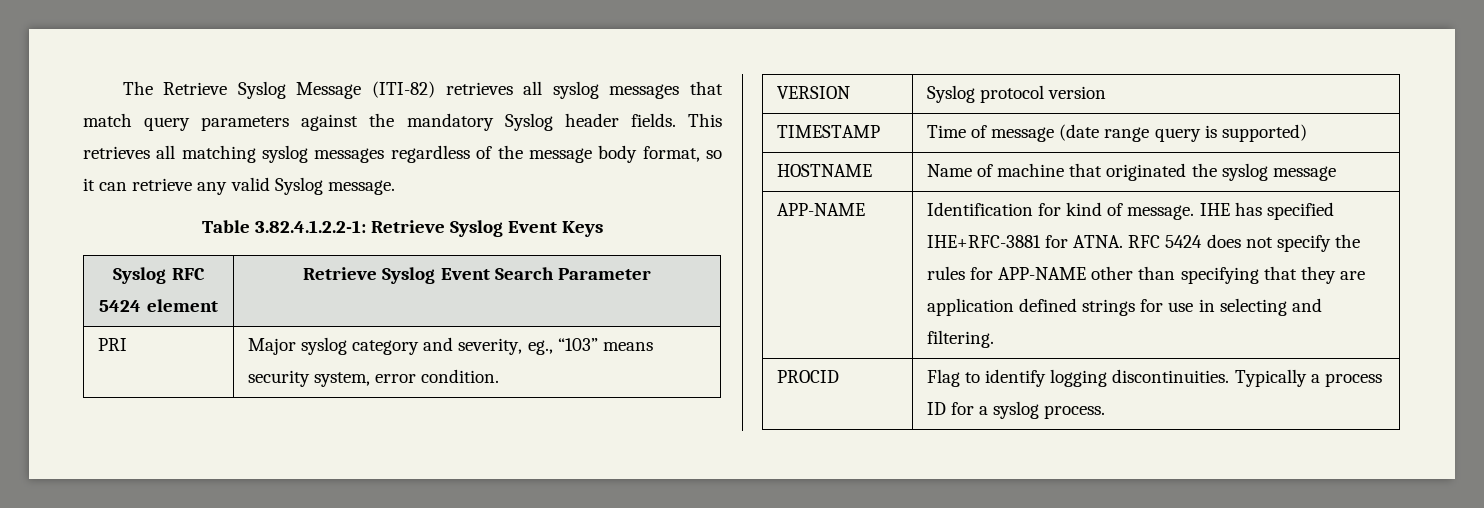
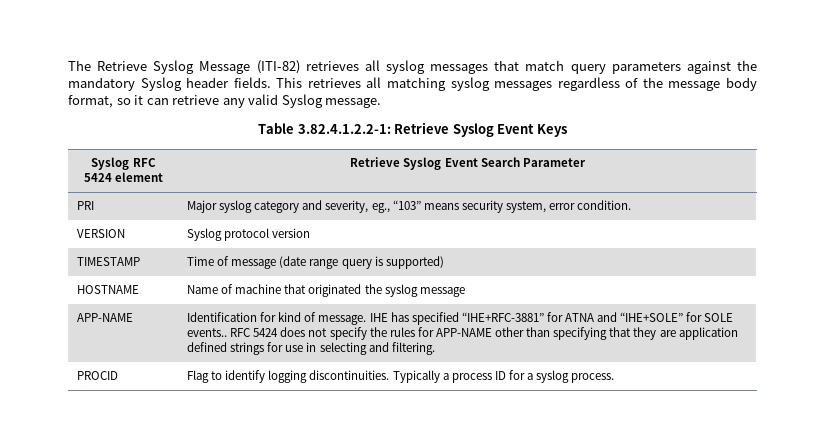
[926,235,1124,248] IHE+RFC-3881 for ATNA. -> [461,312,734,322] [187,328,228,337] “IHE+RFC-3881” for ATNA and “IHE+SOLE” for SOLE events..

